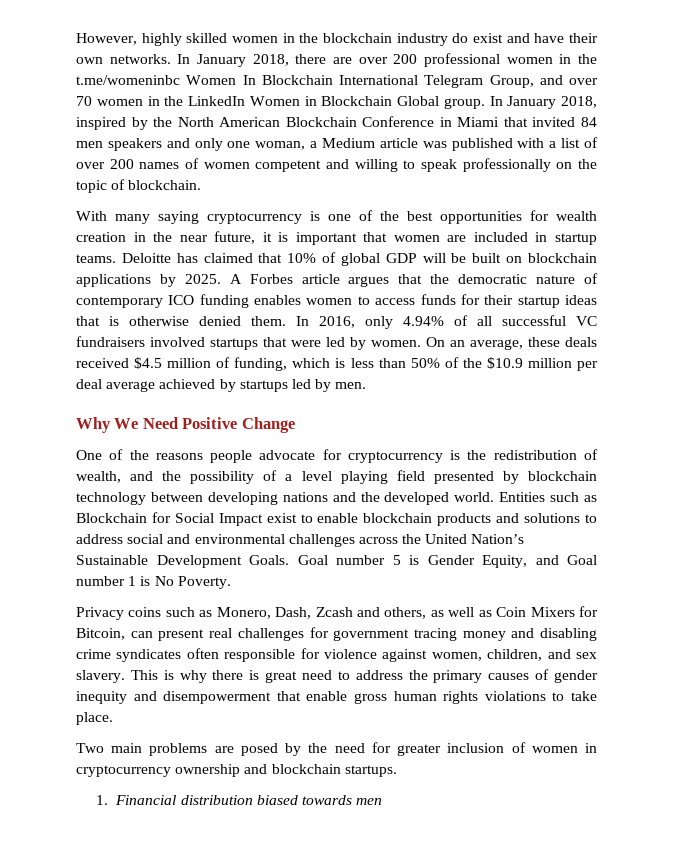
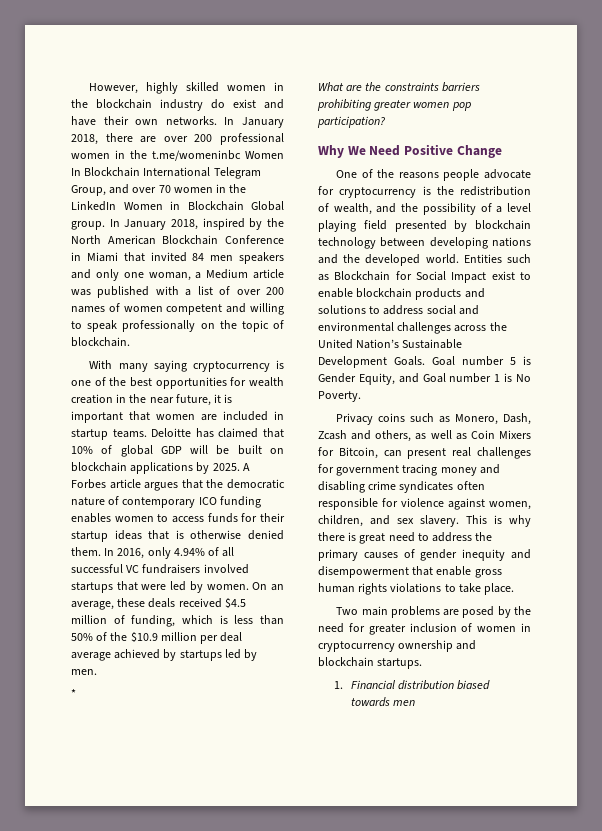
(367, 385) none -> [71,689,76,698] [318,82,480,92] [317,99,471,111] [317,116,385,128] // * // What are the constraints barriers prohibiting greater women pop participation?

